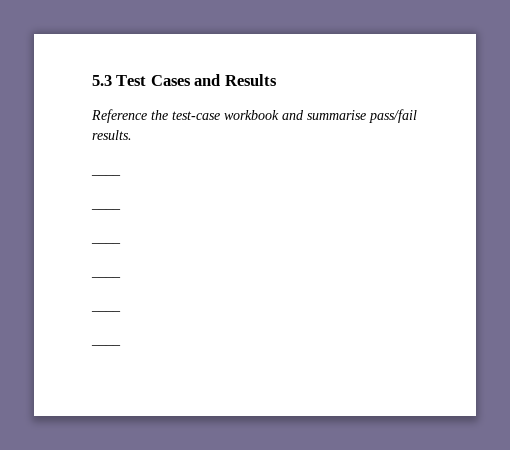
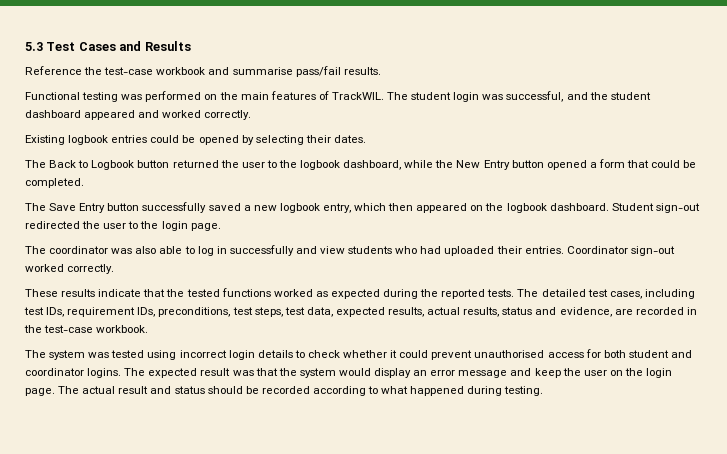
[91,174,121,176] [91,208,121,210] [91,242,121,244] [91,276,121,278] [91,310,121,312] [91,344,121,346] ____ // ____ // ____ // ____ // ____ // ____ -> [25,91,651,102] [25,110,252,120] [25,135,366,145] [25,159,697,170] [25,178,84,188] [25,202,700,213] [25,221,221,231] [25,245,675,256] [25,264,115,274] [25,288,695,299] [24,307,697,317] [24,325,149,333] [25,349,692,360] [25,368,673,378] [25,386,544,396] Functional testing was performed on the main features of TrackWIL. The student login was successful, and the student dashboard appeared and worked correctly. // Existing logbook entries could be opened by selecting their dates. // The Back to Logbook button returned the user to the logbook dashboard, while the New Entry button opened a form that could be completed. // The Save Entry button successfully saved a new logbook entry, which then appeared on the logbook dashboard. Student sign-out redirected the user to the login page. // The coordinator was also able to log in successfully and view students who had uploaded their entries. Coordinator sign-out worked correctly. // These results indicate that the tested functions worked as expected during the reported tests. The detailed test cases, including test IDs, requirement IDs, preconditions, test steps, test data, expected results, actual results, status and evidence, are recorded in the test-case workbook. // The system was tested using incorrect login details to check whether it could prevent unauthorised access for both student and coordinator logins. The expected result was that the system would display an error message and keep the user on the login page. The actual result and status should be recorded according to what happened during testing.

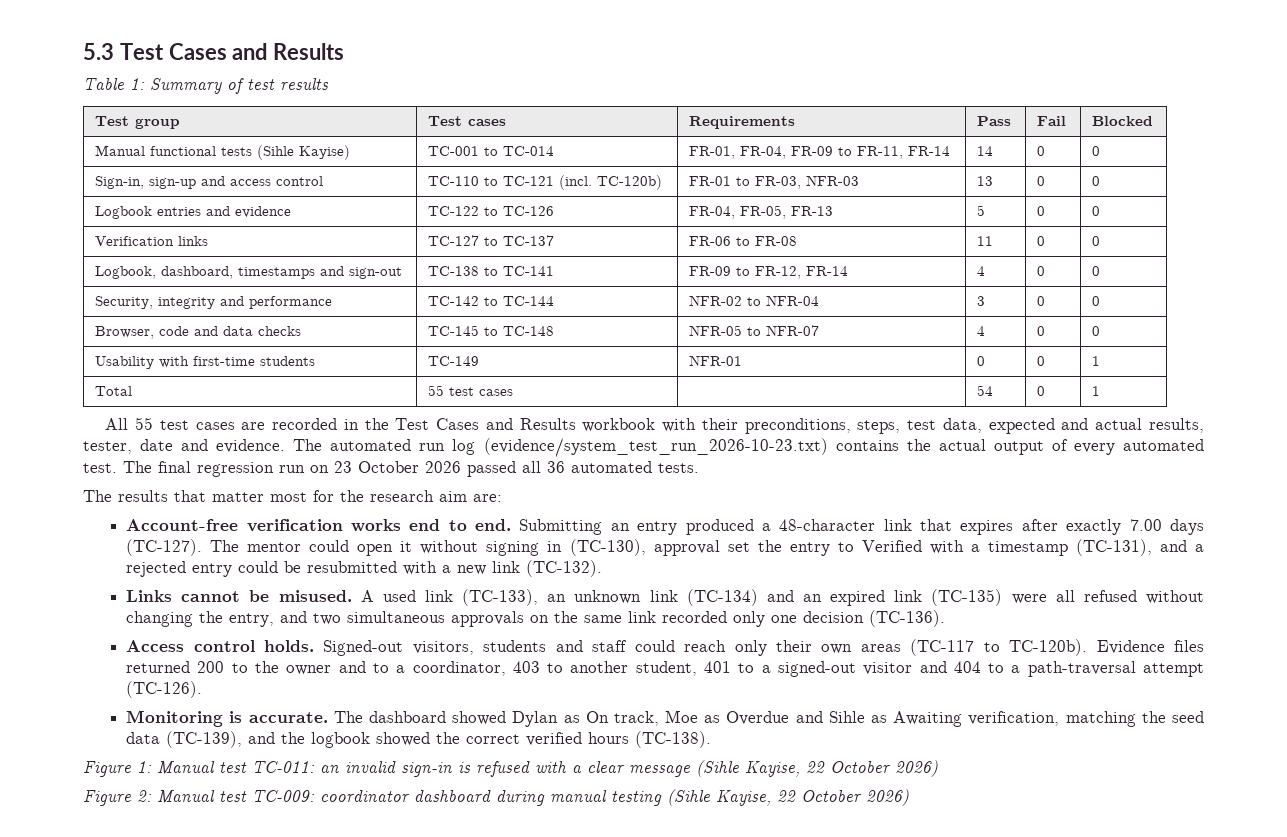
[25,66,381,77] [25,91,651,102] [25,110,252,120] [25,135,366,145] [25,159,697,170] [25,178,84,188] [25,202,700,213] [25,221,221,231] [25,245,675,256] [25,264,115,274] [25,288,695,299] [24,307,253,317] Reference the test-case workbook and summarise pass/fail results. // Functional testing was performed on the main features of TrackWIL. The student login was successful, and the student dashboard appeared and worked correctly. // Existing logbook entries could be opened by selecting their dates. // The Back to Logbook button returned the user to the logbook dashboard, while the New Entry button opened a form that could be completed. // The Save Entry button successfully saved a new logbook entry, which then appeared on the logbook dashboard. Student sign-out redirected the user to the login page. // The coordinator was also able to log in successfully and view students who had uploaded their entries. Coordinator sign-out worked correctly. // These results indicate that the tested functions worked as expected during the reported tests. The detailed test cases, including test IDs, requirement IDs, preconditions, test -> [83,78,329,94] [95,116,181,129] [428,116,507,126] [689,116,796,129] [977,116,1012,126] [1037,116,1067,126] [1092,116,1154,126] [95,145,351,160] [428,146,555,156] [689,146,951,159] [977,146,994,156] [1037,146,1046,156] [1092,146,1101,156] [95,176,324,189] [428,175,663,190] [689,175,860,189] [977,176,994,186] [1037,176,1046,186] [1092,176,1101,186] [95,206,292,219] [428,206,555,216] [689,205,834,219] [977,205,986,216] [1037,206,1046,216] [1092,206,1101,216] [95,236,209,246] [428,235,555,246] [689,236,798,246] [977,236,994,246] [1037,236,1046,246] [1092,236,1101,246] [95,266,403,279] [428,266,555,276] [689,266,849,279] [977,266,986,276] [1037,266,1046,276] [1092,266,1101,276] [95,296,333,309] [428,296,555,306] [689,295,820,306] [977,296,986,306] [1037,296,1046,306] [1092,296,1101,306] [95,326,302,339] [428,325,555,336] [689,325,820,336] [977,326,986,336] [1037,326,1046,336] [1092,326,1101,336] [95,356,316,369] [428,356,480,366] [689,355,743,366] [977,356,986,366] [1037,356,1046,366] [1092,356,1101,366] [95,386,133,396] [428,385,514,396] [977,385,994,396] [1037,386,1046,396] [1092,386,1101,396] [105,417,851,434] Table 1: Summary of test results // Test group | Test cases | Requirements | Pass | Fail | Blocked // Manual functional tests (Sihle Kayise) | TC-001 to TC-014 | FR-01, FR-04, FR-09 to FR-11, FR-14 | 14 | 0 | 0 // Sign-in, sign-up and access control | TC-110 to TC-121 (incl. TC-120b) | FR-01 to FR-03, NFR-03 | 13 | 0 | 0 // Logbook entries and evidence | TC-122 to TC-126 | FR-04, FR-05, FR-13 | 5 | 0 | 0 // Verification links | TC-127 to TC-137 | FR-06 to FR-08 | 11 | 0 | 0 // Logbook, dashboard, timestamps and sign-out | TC-138 to TC-141 | FR-09 to FR-12, FR-14 | 4 | 0 | 0 // Security, integrity and performance | TC-142 to TC-144 | NFR-02 to NFR-04 | 3 | 0 | 0 // Browser, code and data checks | TC-145 to TC-148 | NFR-05 to NFR-07 | 4 | 0 | 0 // Usability with first-time students | TC-149 | NFR-01 | 0 | 0 | 1 // Total | 55 test cases | | 54 | 0 | 1 // All 55 test cases are recorded in the Test Cases and Results workbook with their preconditions,
[388,307,425,317] results, -> [1061,418,1089,430] and
[502,307,697,317] [24,325,149,333] [25,349,692,360] [25,368,673,378] [25,386,544,396] status and evidence, are recorded in the test-case workbook. // The system was tested using incorrect login details to check whether it could prevent unauthorised access for both student and coordinator logins. The expected result was that the system would display an error message and keep the user on the login page. The actual result and status should be recorded according to what happened during testing. -> [83,438,1205,457] [83,461,699,477] [83,490,502,502] [126,519,1204,535] [126,539,1205,556] [126,560,603,577] [126,589,1204,606] [126,610,946,627] [126,639,1204,656] [126,661,1205,677] [126,681,203,698] [126,710,1204,727] [126,731,712,748] [83,760,938,777] [83,789,909,806] tester, date and evidence. The automated run log (evidence/system_test_run_2026-10-23.txt) contains the actual output of every automated test. The final regression run on 23 October 2026 passed all 36 automated tests. // The results that matter most for the research aim are: // Account-free verification works end to end. Submitting an entry produced a 48-character link that expires after exactly 7.00 days (TC-127). The mentor could open it without signing in (TC-130), approval set the entry to Verified with a timestamp (TC-131), and a rejected entry could be resubmitted with a new link (TC-132). // Links cannot be misused. A used link (TC-133), an unknown link (TC-134) and an expired link (TC-135) were all refused without changing the entry, and two simultaneous approvals on the same link recorded only one decision (TC-136). // Access control holds. Signed-out visitors, students and staff could reach only their own areas (TC-117 to TC-120b). Evidence files returned 200 to the owner and to a coordinator, 403 to another student, 401 to a signed-out visitor and 404 to a path-traversal attempt (TC-126). // Monitoring is accurate. The dashboard showed Dylan as On track, Moe as Overdue and Sihle as Awaiting verification, matching the seed data (TC-139), and the logbook showed the correct verified hours (TC-138). // Figure 1: Manual test TC-011: an invalid sign-in is refused with a clear message (Sihle Kayise, 22 October 2026) // Figure 2: Manual test TC-009: coordinator dashboard during manual testing (Sihle Kayise, 22 October 2026)

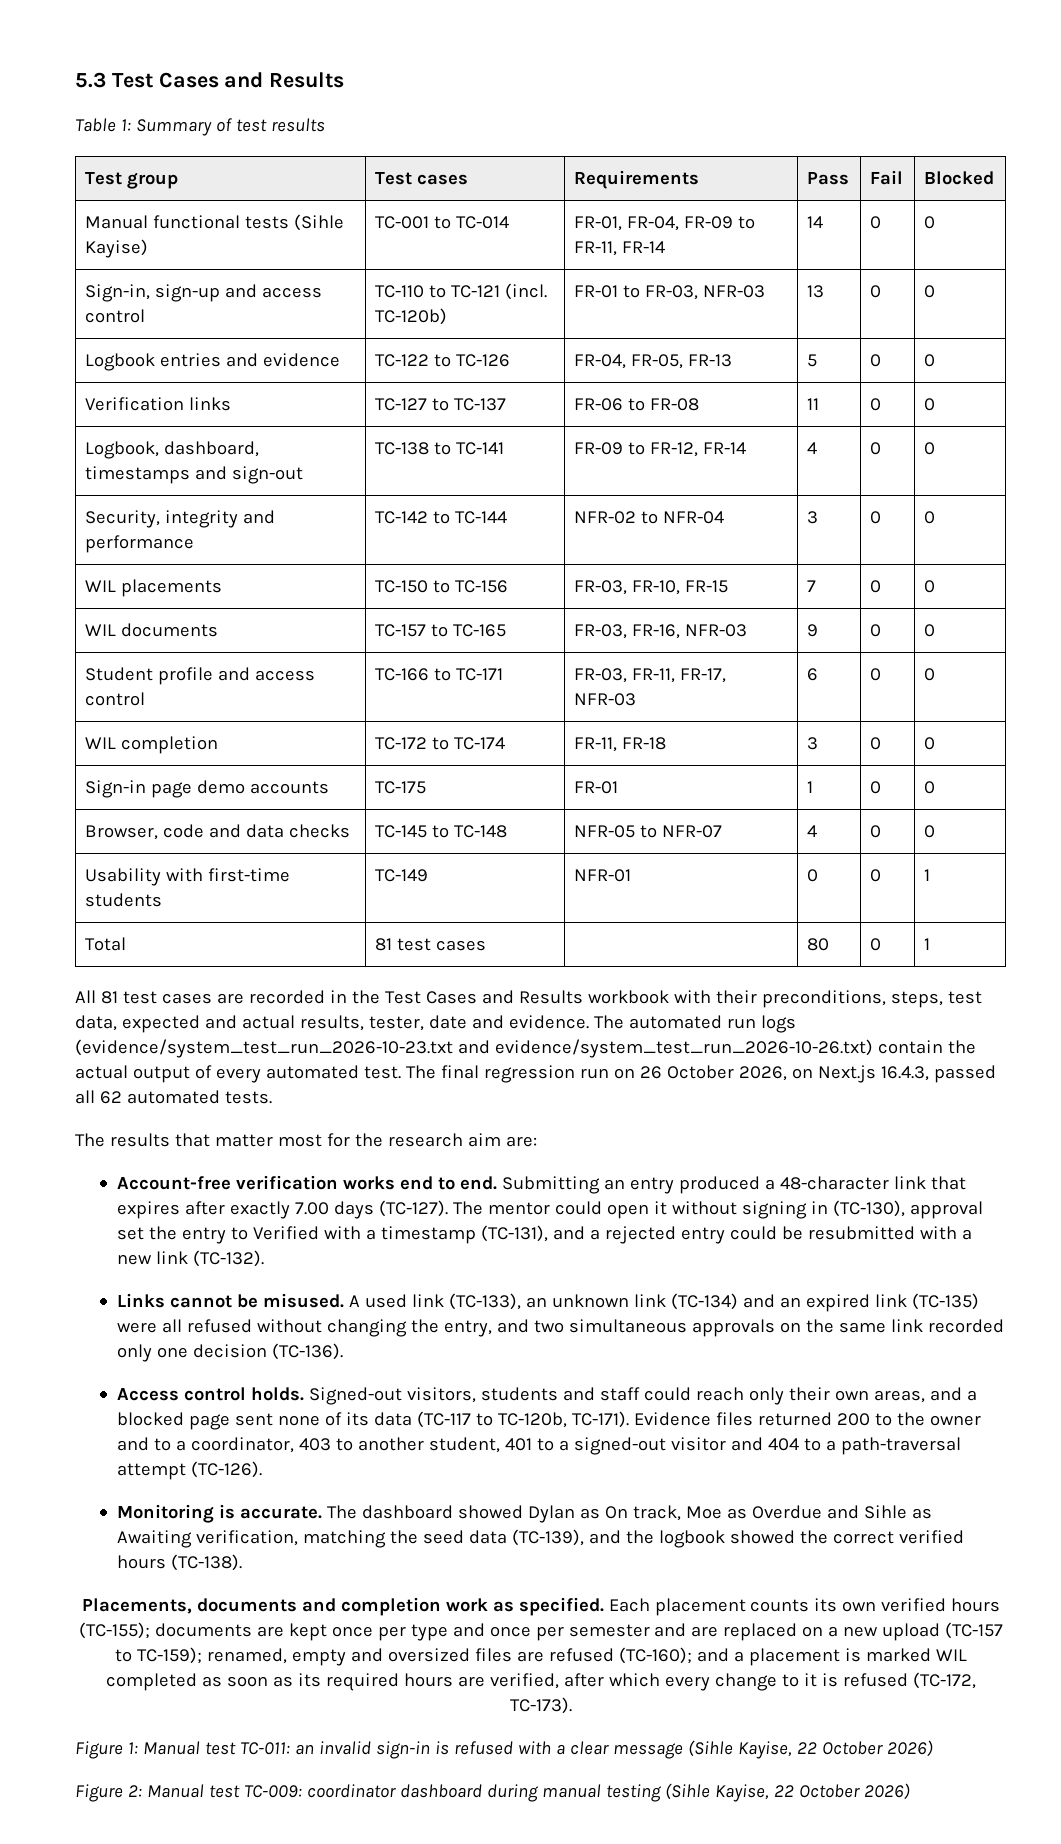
(1101, 301) none -> [85,579,223,597] [375,580,509,593] [574,580,729,595] [807,580,817,592] [870,580,882,593] [924,580,936,593] [85,623,219,637] [375,624,507,637] [574,624,748,639] [807,624,819,637] [870,624,882,637] [924,624,936,637] [85,667,316,685] [85,692,146,706] [375,668,504,681] [574,668,727,683] [574,693,637,706] [807,668,819,681] [870,668,882,681] [924,668,936,681] [85,736,219,754] [375,737,506,750] [574,737,667,752] [807,737,819,750] [870,737,882,750] [924,737,936,750] [85,780,330,798] [375,781,427,794] [574,781,619,794] [807,781,814,793] [870,781,882,794] [924,781,936,794] // WIL placements | TC-150 to TC-156 | FR-03, FR-10, FR-15 | 7 | 0 | 0 // WIL documents | TC-157 to TC-165 | FR-03, FR-16, NFR-03 | 9 | 0 | 0 // Student profile and access control | TC-166 to TC-171 | FR-03, FR-11, FR-17, NFR-03 | 6 | 0 | 0 // WIL completion | TC-172 to TC-174 | FR-11, FR-18 | 3 | 0 | 0 // Sign-in page demo accounts | TC-175 | FR-01 | 1 | 0 | 0
[428,385,445,396] 55 -> [375,938,393,951] 81
[977,385,994,396] 54 -> [807,938,830,951] 80
[135,417,154,430] 55 -> [100,991,118,1004] 81
[452,438,899,457] log (evidence/system_test_run_2026-10-23.txt) contains -> [760,1015,796,1033] [75,1039,943,1058] logs (evidence/system_test_run_2026-10-23.txt and evidence/system_test_run_2026-10-26.txt) contain
[334,461,461,473] 23 October 2026 -> [639,1065,929,1083] 26 October 2026, on Next.js 16.4.3,
[547,461,565,473] 36 -> [99,1091,122,1104] 62
[860,639,1088,656] areas (TC-117 to TC-120b). -> [873,1387,977,1403] [116,1411,629,1430] areas, and a blocked page sent none of its data (TC-117 to TC-120b, TC-171).
(712, 739) none -> [81,1597,1001,1616] [78,1622,1004,1641] [115,1647,967,1666] [106,1672,976,1691] [510,1697,572,1714] // Placements, documents and completion work as specified. Each placement counts its own verified hours (TC-155); documents are kept once per type and once per semester and are replaced on a new upload (TC-157 to TC-159); renamed, empty and oversized files are refused (TC-160); and a placement is marked WIL completed as soon as its required hours are verified, after which every change to it is refused (TC-172, TC-173).

